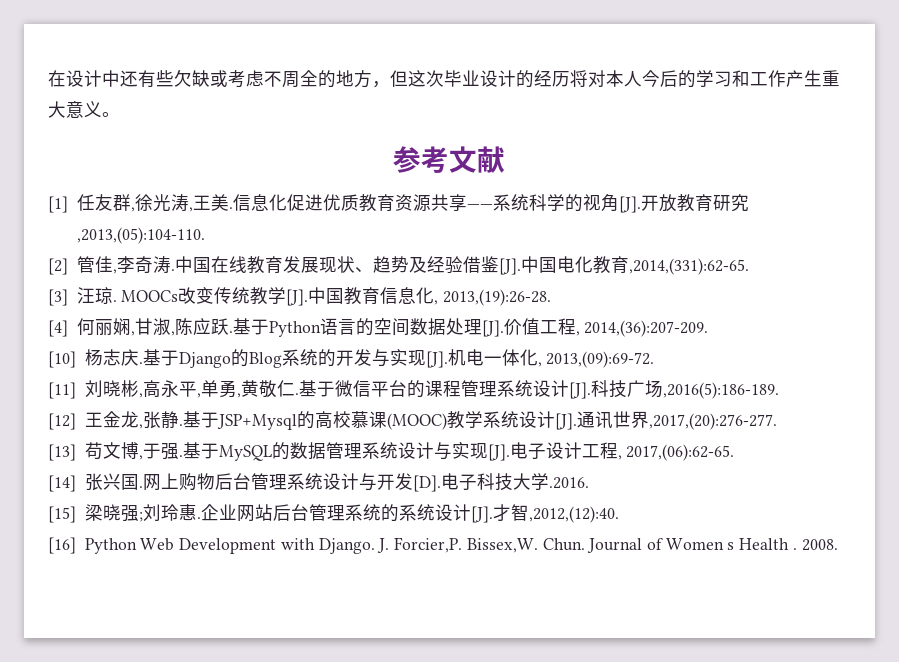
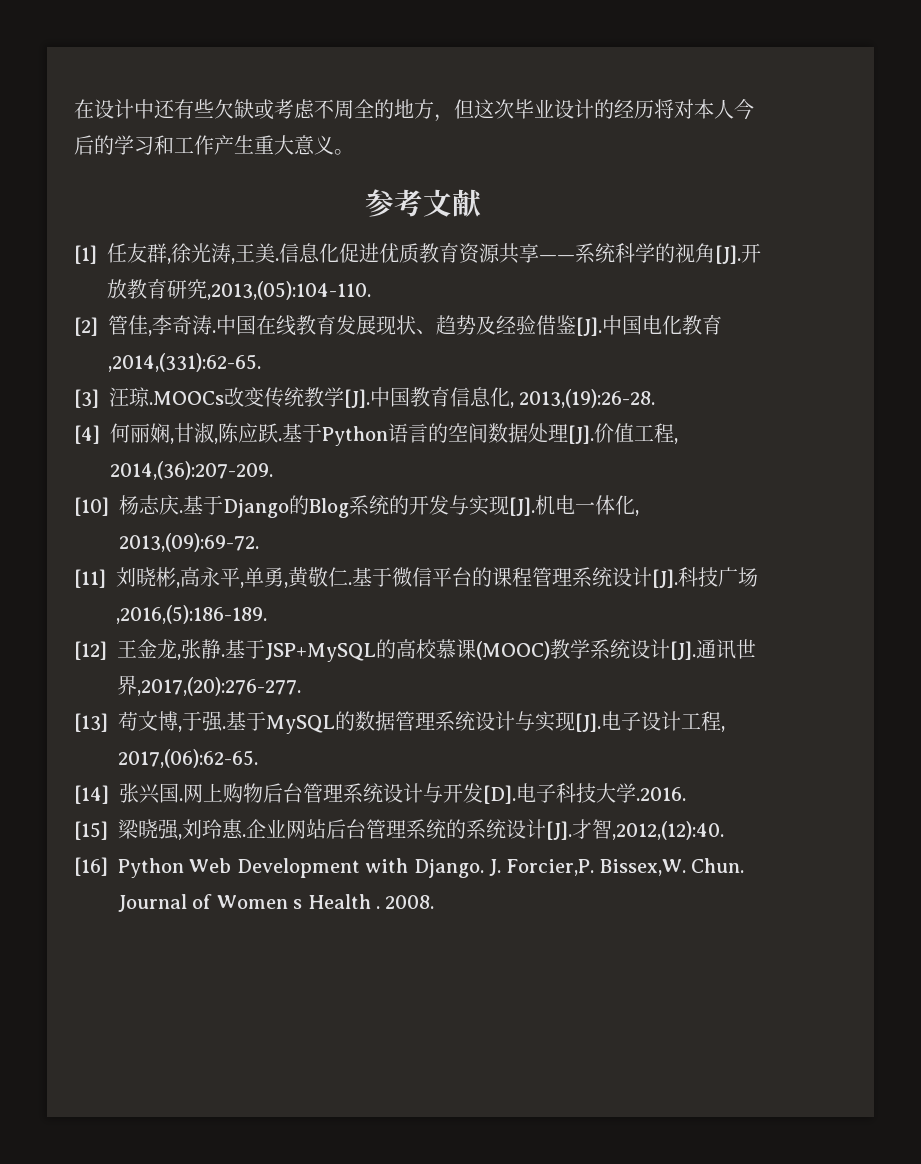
[112,290,179,302] . MOOCs -> [149,391,224,405] .MOOCs
[662,382,779,399] ,2016(5):186-189. -> [116,605,267,624] ,2016,(5):186-189.
[216,414,297,430] JSP+Mysql -> [265,643,376,662] JSP+MySQL
[138,512,143,522] ; -> [178,834,182,840] ,

